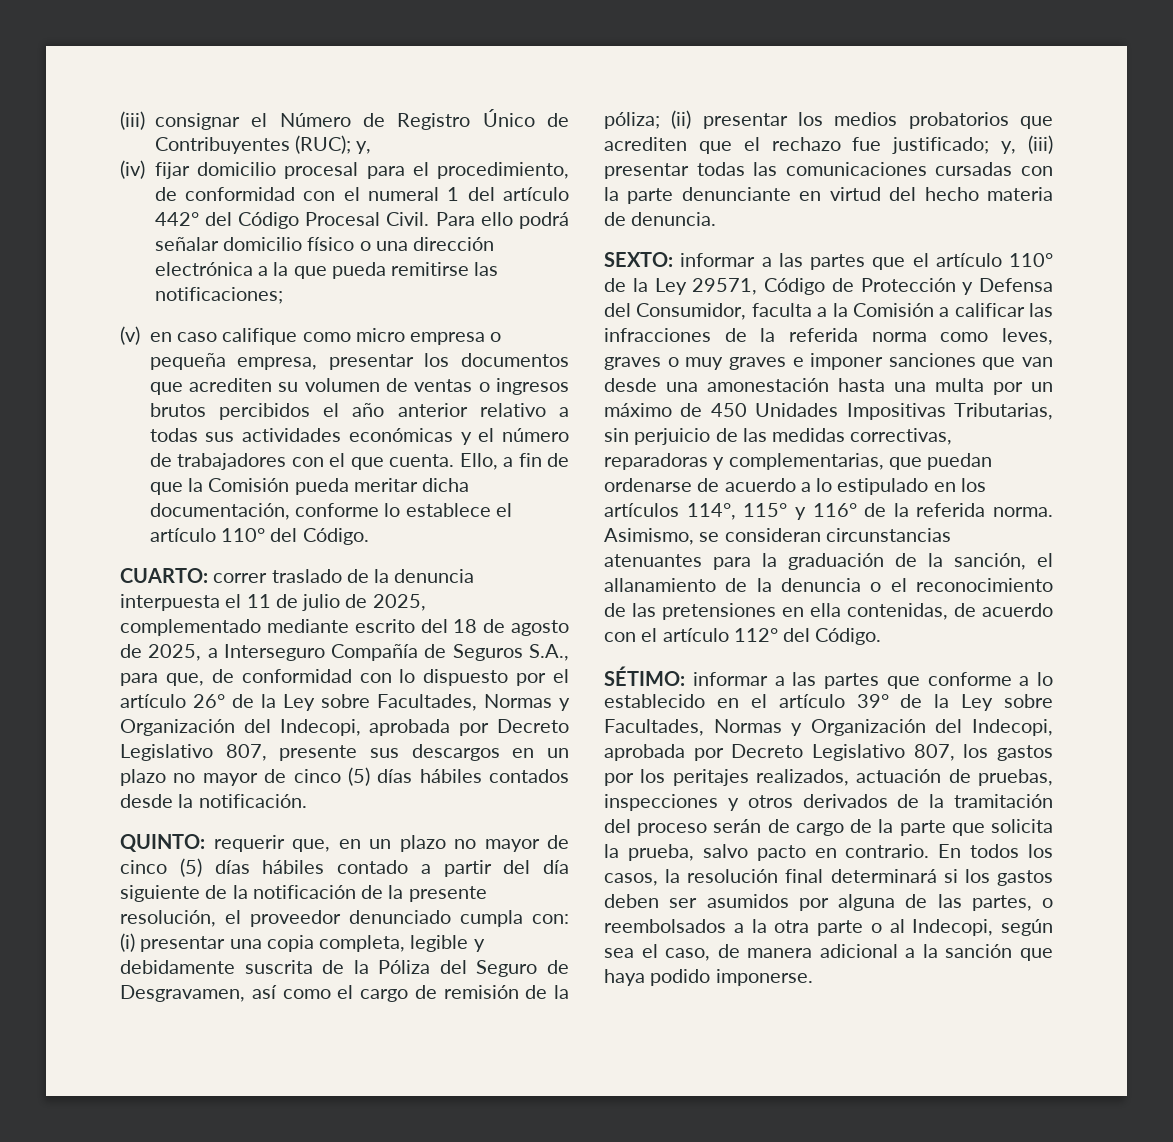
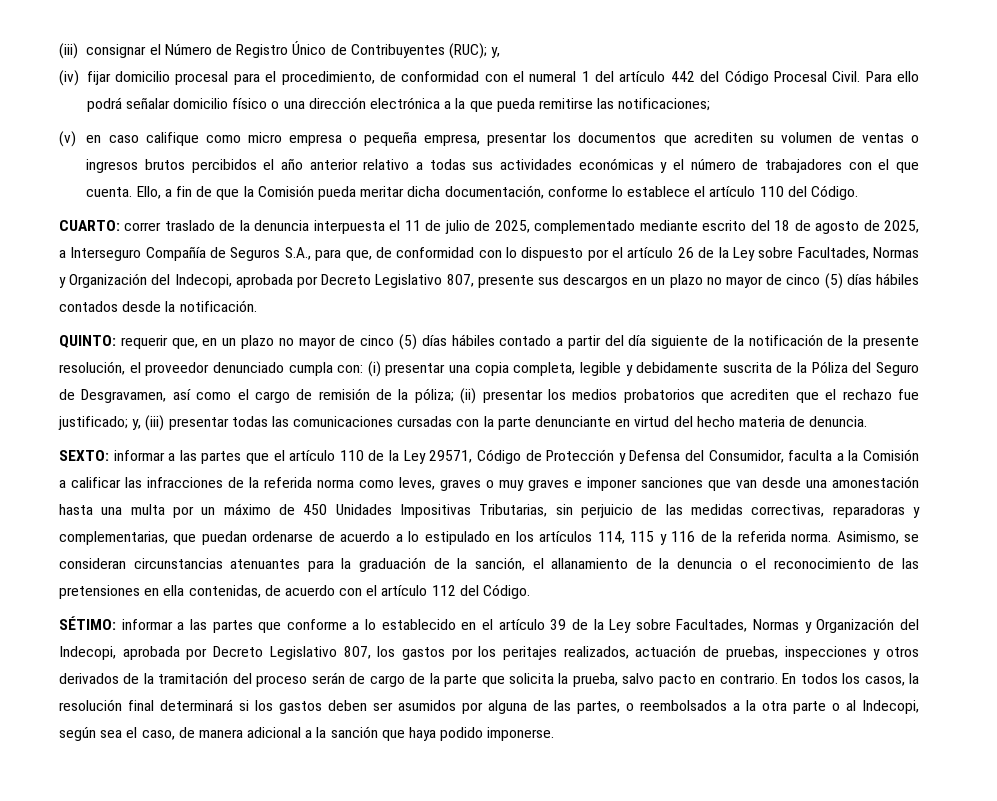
[154,212,199,226] 442° -> [670,71,695,82] 442
[221,528,266,542] 110° -> [759,186,784,197] 110
[193,694,225,708] 26° -> [677,247,694,258] 26
[1009,253,1053,267] 110° -> [339,450,364,461] 110
[686,503,857,520] 114°, 115° y 116° -> [597,531,696,545] 114, 115 y 116
[733,628,778,642] 112° -> [431,585,456,596] 112
[856,694,889,708] 39° -> [550,619,567,630] 39

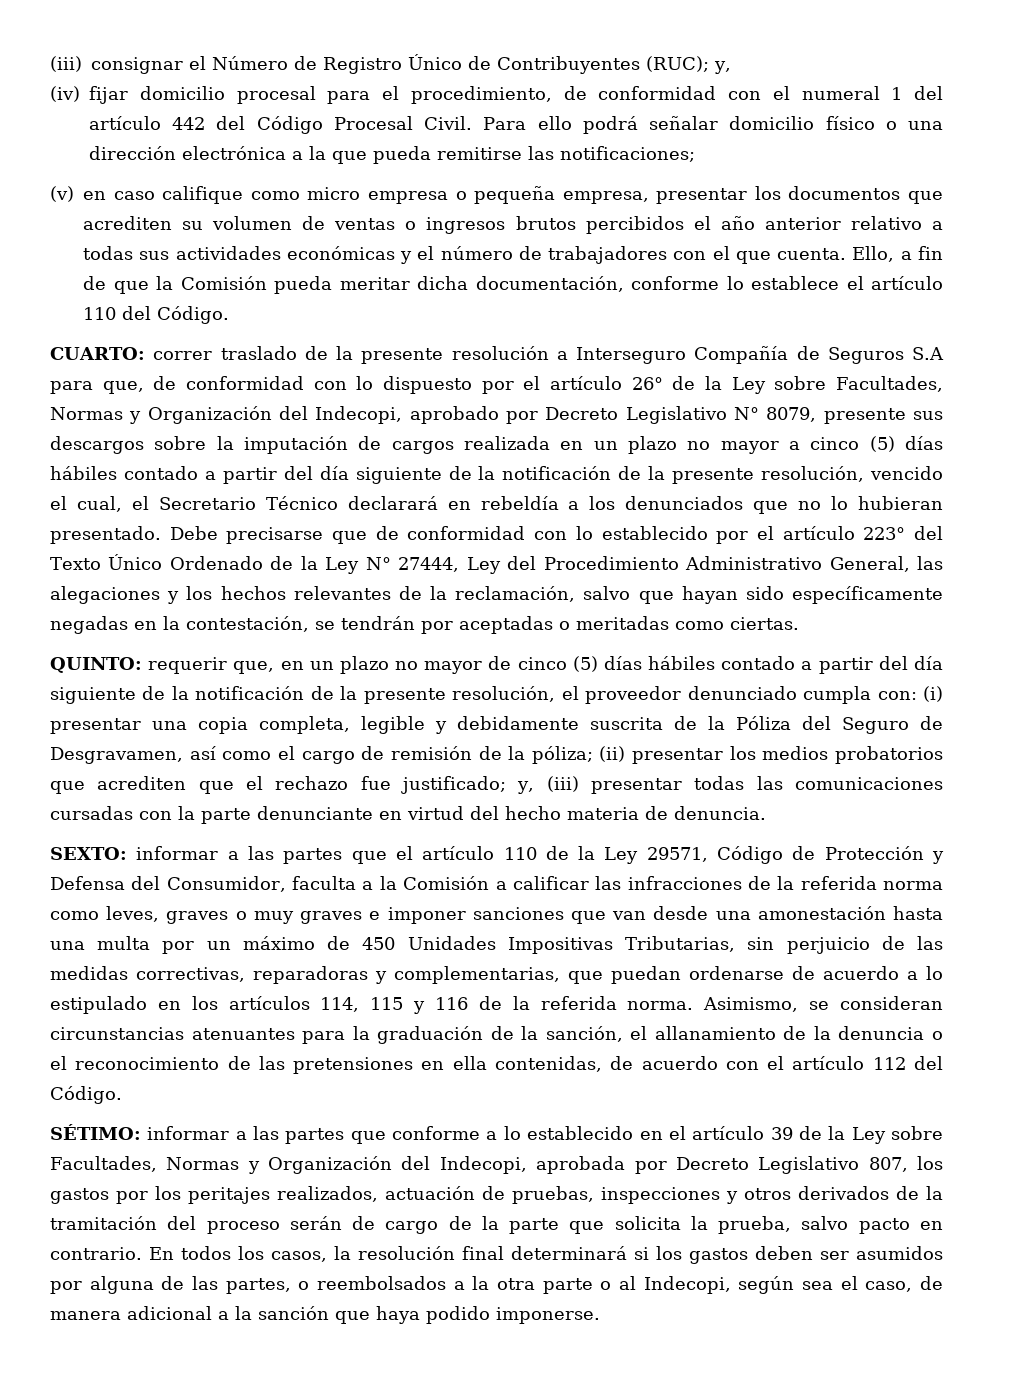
[254,220,920,234] denuncia interpuesta el 11 de julio de 2025, complementado mediante escrito del 18 de agosto de 2025, -> [361,346,549,364] presente resolución
[284,247,311,260] S.A., -> [912,347,944,360] S.A
[677,247,694,258] 26 -> [631,377,663,390] 26°
[235,274,474,288] aprobada por Decreto Legislativo 807, -> [409,406,817,424] aprobado por Decreto Legislativo N° 8079,
[632,273,919,289] [59,300,257,312] en un plazo no mayor de cinco (5) días hábiles contados desde la notificación. -> [154,436,944,454] [50,466,944,484] [50,496,943,514] [50,526,944,544] [50,554,943,574] [50,586,943,604] [50,616,799,634] sobre la imputación de cargos realizada en un plazo no mayor a cinco (5) días hábiles contado a partir del día siguiente de la notificación de la presente resolución, vencido el cual, el Secretario Técnico declarará en rebeldía a los denunciados que no lo hubieran presentado. Debe precisarse que de conformidad con lo establecido por el artículo 223° del Texto Único Ordenado de la Ley N° 27444, Ley del Procedimiento Administrativo General, las alegaciones y los hechos relevantes de la reclamación, salvo que hayan sido específicamente negadas en la contestación, se tendrán por aceptadas o meritadas como ciertas.

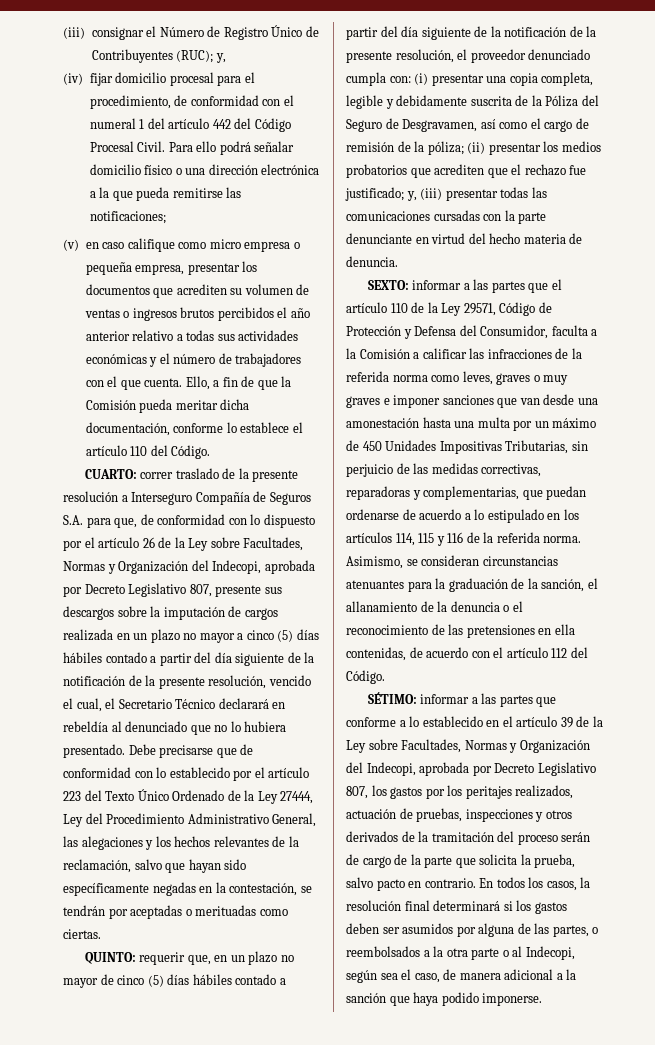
[912,347,944,360] S.A -> [63,515,83,525] S.A.
[631,377,663,390] 26° -> [142,537,155,548] 26
[409,406,817,424] aprobado por Decreto Legislativo N° 8079, -> [264,560,315,574] [63,583,212,597] aprobada por Decreto Legislativo 807,
[568,496,744,510] a los denunciados -> [111,721,188,732] al denunciado
[858,496,943,510] hubieran -> [244,721,287,732] hubiera
[863,527,906,540] 223° -> [63,791,81,801] 223
[365,557,391,570] N° -> (278, 797) none
[576,616,669,630] meritadas -> [195,905,257,916] merituadas

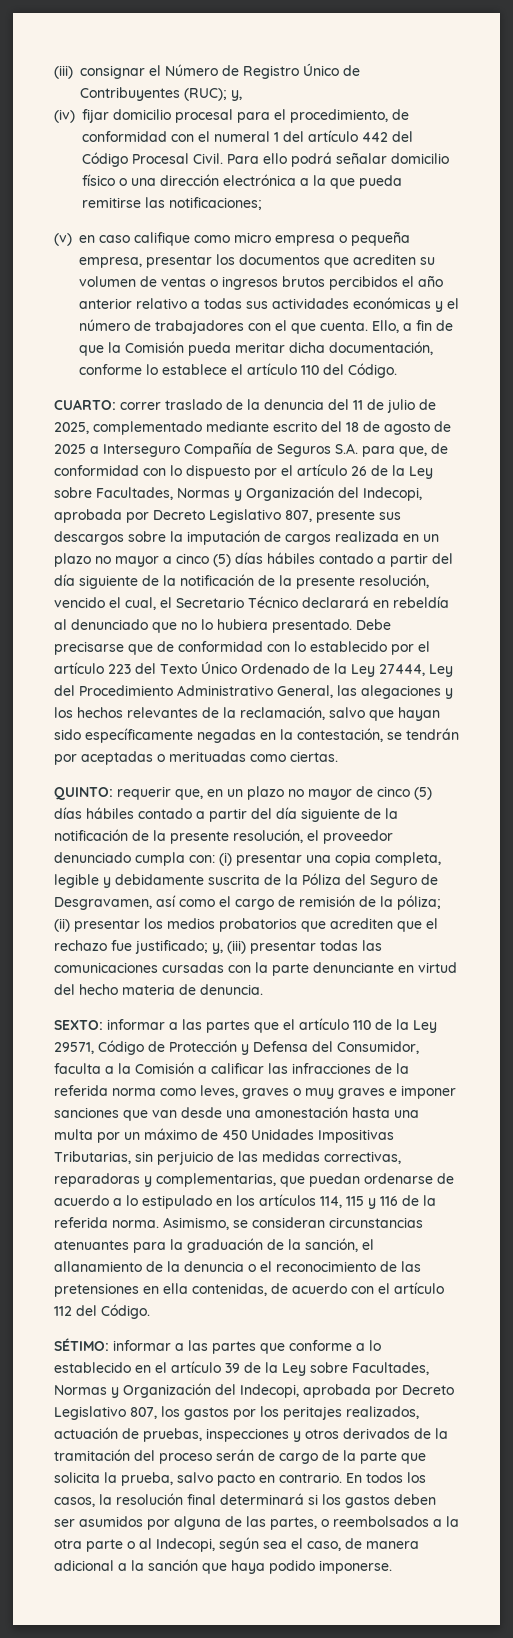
[252,470,299,482] [63,491,118,502] presente resolución -> [264,399,436,413] [54,421,451,435] [54,444,86,454] denuncia del 11 de julio de 2025, complementado mediante escrito del 18 de agosto de 2025

